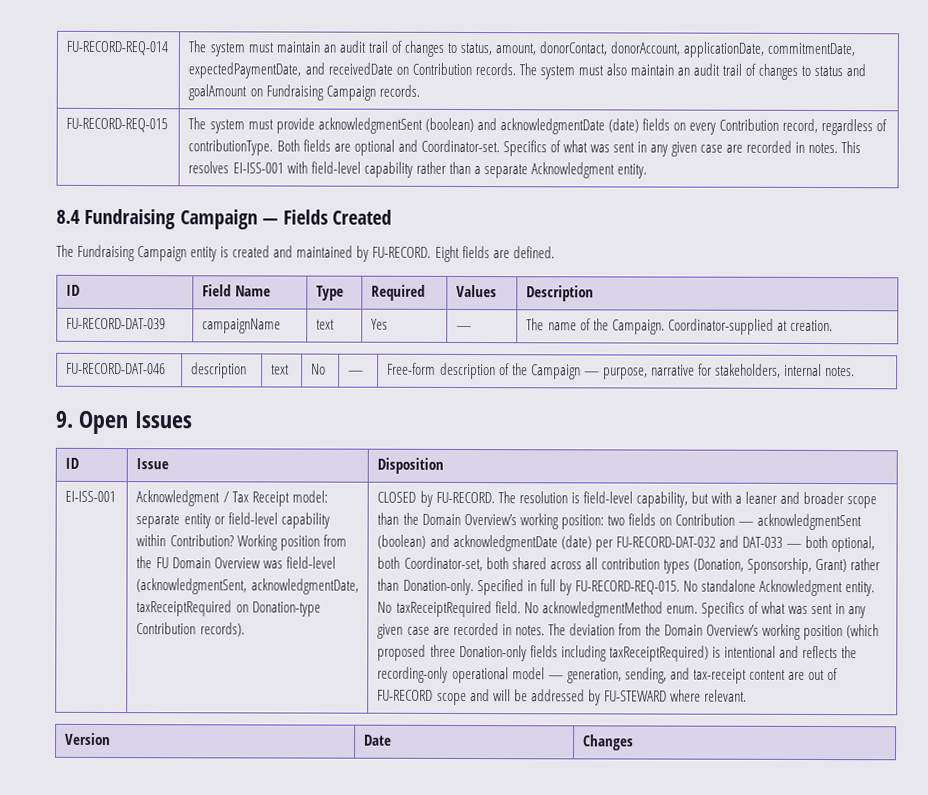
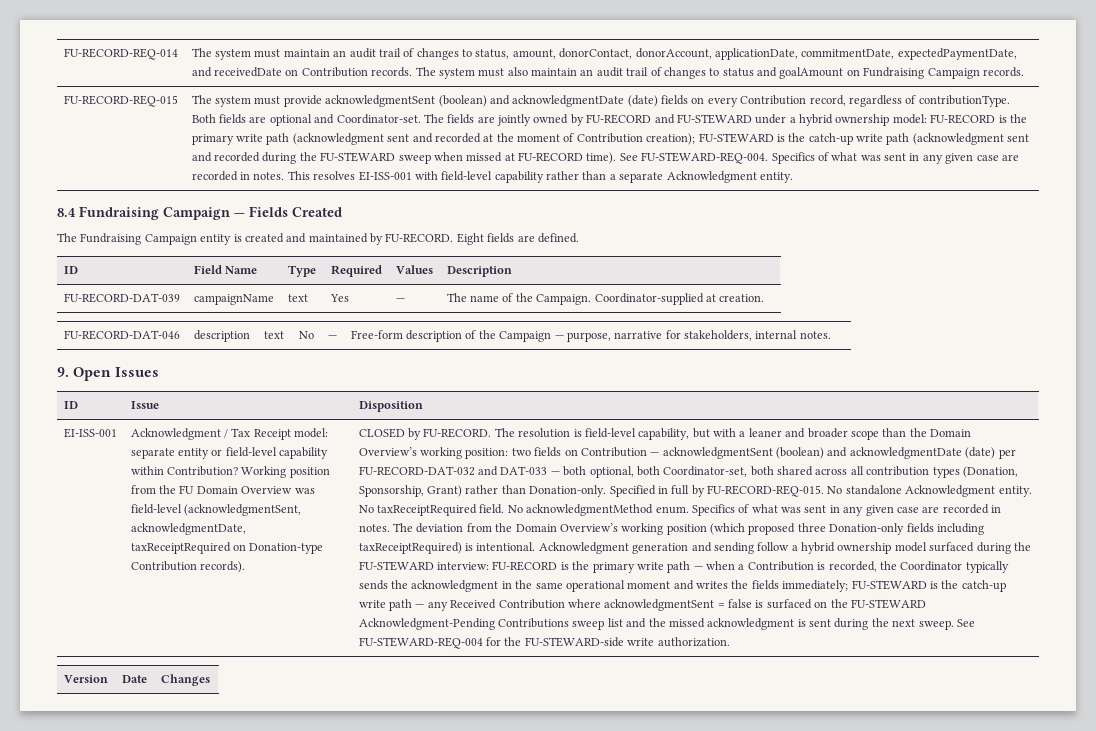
(500, 146) none -> [423,114,1027,126] [191,133,1030,145] [191,152,769,164] The fields are jointly owned by FU-RECORD and FU-STEWARD under a hybrid ownership model: FU-RECORD is the primary write path (acknowledgment sent and recorded at the moment of Contribution creation); FU-STEWARD is the catch-up write path (acknowledgment sent and recorded during the FU-STEWARD sweep when missed at FU-RECORD time). See FU-STEWARD-REQ-004.
[723,645,857,659] [377,666,839,684] [377,689,747,706] intentional and reflects the recording-only operational model — generation, sending, and tax-receipt content are out of FU-RECORD scope and will be addressed by FU-STEWARD where relevant. -> [476,542,1031,554] [358,561,1009,573] [358,580,1006,592] [358,599,926,611] [358,618,975,630] [358,637,730,649] intentional. Acknowledgment generation and sending follow a hybrid ownership model surfaced during the FU-STEWARD interview: FU-RECORD is the primary write path — when a Contribution is recorded, the Coordinator typically sends the acknowledgment in the same operational moment and writes the fields immediately; FU-STEWARD is the catch-up write path — any Received Contribution where acknowledgmentSent = false is surfaced on the FU-STEWARD Acknowledgment-Pending Contributions sweep list and the missed acknowledgment is sent during the next sweep. See FU-STEWARD-REQ-004 for the FU-STEWARD-side write authorization.

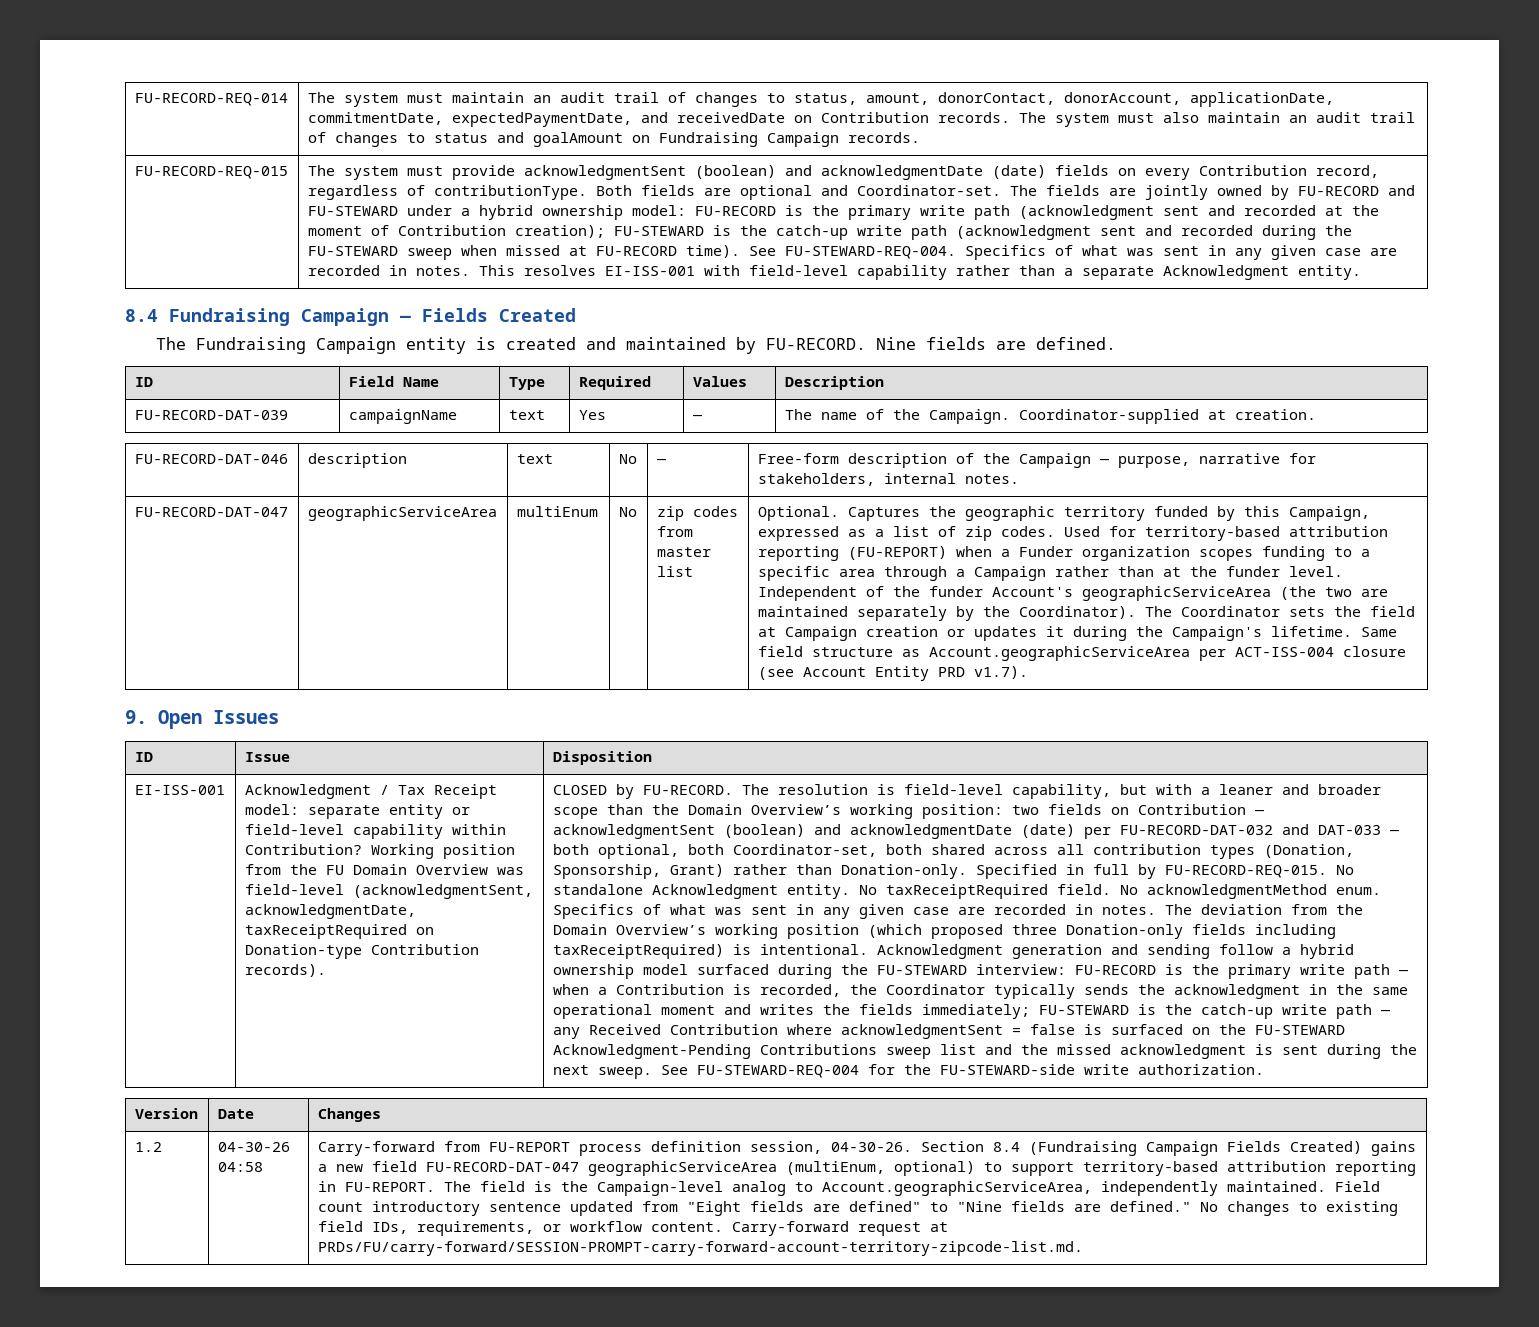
[456,233,484,245] Eight -> [875,337,916,350] Nine
(831, 335) none -> [134,507,288,517] [307,506,497,521] [516,506,598,517] [618,507,637,517] [656,506,738,521] [656,526,693,537] [656,547,711,557] [656,566,693,577] [757,506,1370,521] [757,526,1388,541] [757,546,1370,561] [757,566,1343,581] [757,586,1388,601] [757,606,1415,621] [757,626,1397,641] [757,646,1406,661] [757,666,1028,681] // FU-RECORD-DAT-047 | geographicServiceArea | multiEnum | No | zip codes from master list | Optional. Captures the geographic territory funded by this Campaign, expressed as a list of zip codes. Used for territory-based attribution reporting (FU-REPORT) when a Funder organization scopes funding to a specific area through a Campaign rather than at the funder level. Independent of the funder Account's geographicServiceArea (the two are maintained separately by the Coordinator). The Coordinator sets the field at Campaign creation or updates it during the Campaign's lifetime. Same field structure as Account.geographicServiceArea per ACT-ISS-004 closure (see Account Entity PRD v1.7).
(210, 680) none -> [134,1142,162,1152] [217,1142,290,1152] [217,1162,263,1172] [317,1141,1416,1156] [317,1161,1416,1176] [317,1181,1380,1196] [317,1201,1398,1216] [317,1221,948,1236] [317,1241,1083,1256] // 1.2 | 04-30-26 04:58 | Carry-forward from FU-REPORT process definition session, 04-30-26. Section 8.4 (Fundraising Campaign Fields Created) gains a new field FU-RECORD-DAT-047 geographicServiceArea (multiEnum, optional) to support territory-based attribution reporting in FU-REPORT. The field is the Campaign-level analog to Account.geographicServiceArea, independently maintained. Field count introductory sentence updated from "Eight fields are defined" to "Nine fields are defined." No changes to existing field IDs, requirements, or workflow content. Carry-forward request at PRDs/FU/carry-forward/SESSION-PROMPT-carry-forward-account-territory-zipcode-list.md.

